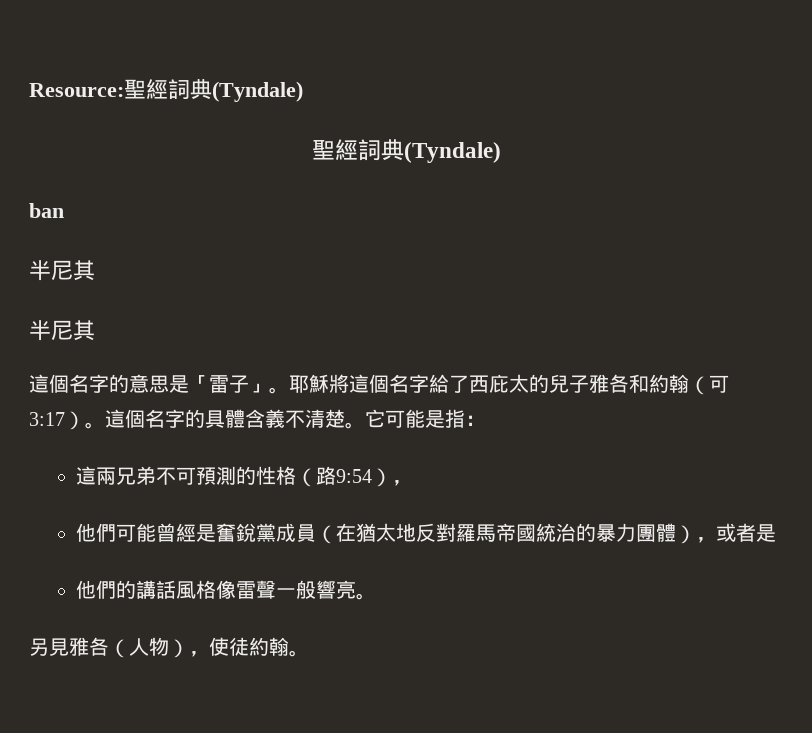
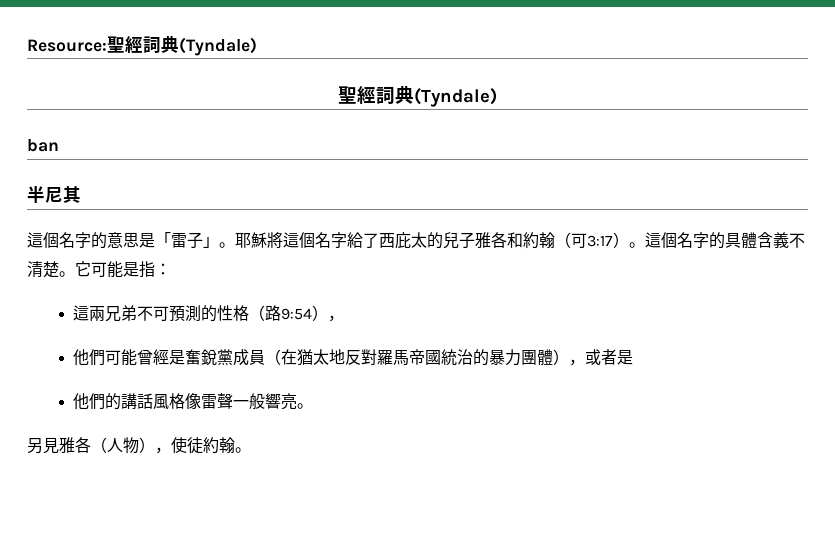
[29,320,95,341] // 半尼其 -> (81, 194) none

